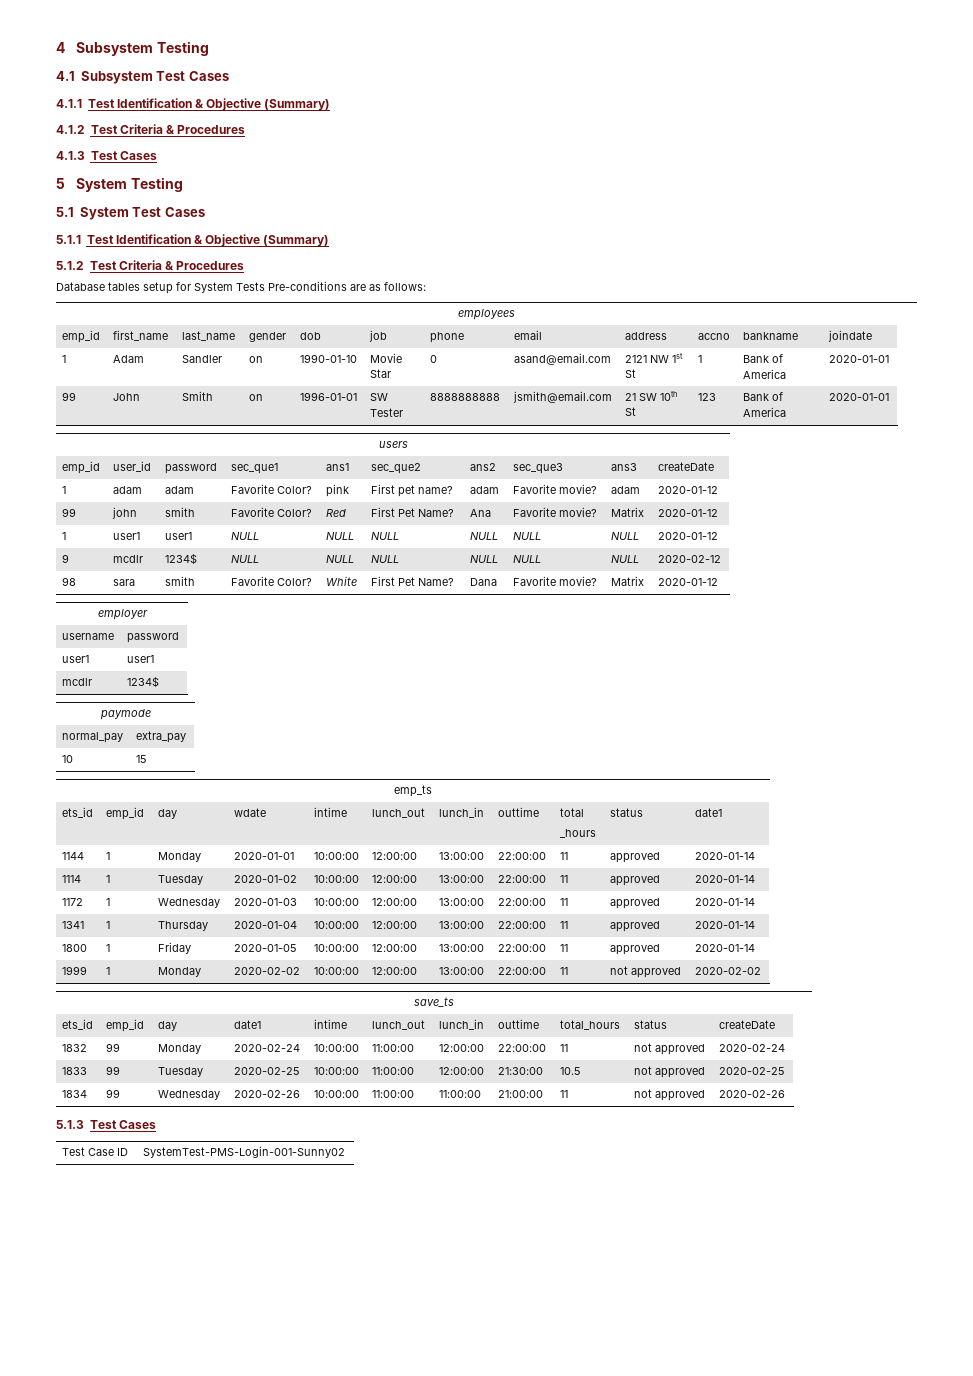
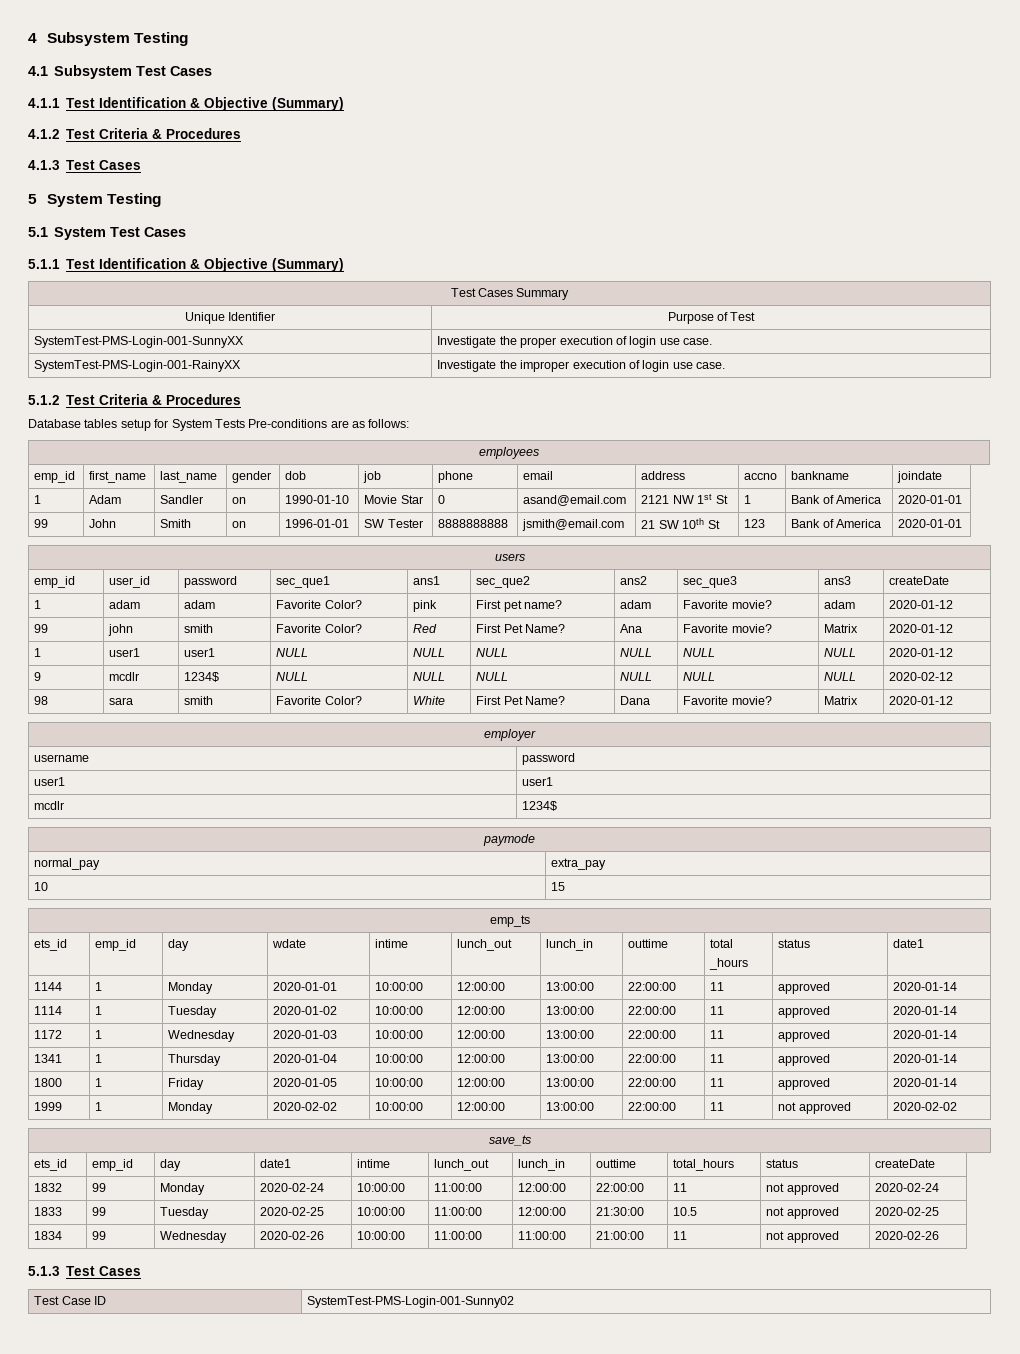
(330, 241) none -> [450,288,570,300] [184,312,276,324] [667,312,756,324] [34,336,245,348] [437,336,713,348] [34,360,242,372] [437,360,726,372] // Test Cases Summary // Unique Identifier | Purpose of Test // SystemTest-PMS-Login-001-SunnyXX | Investigate the proper execution of login use case. // SystemTest-PMS-Login-001-RainyXX | Investigate the improper execution of login use case.

